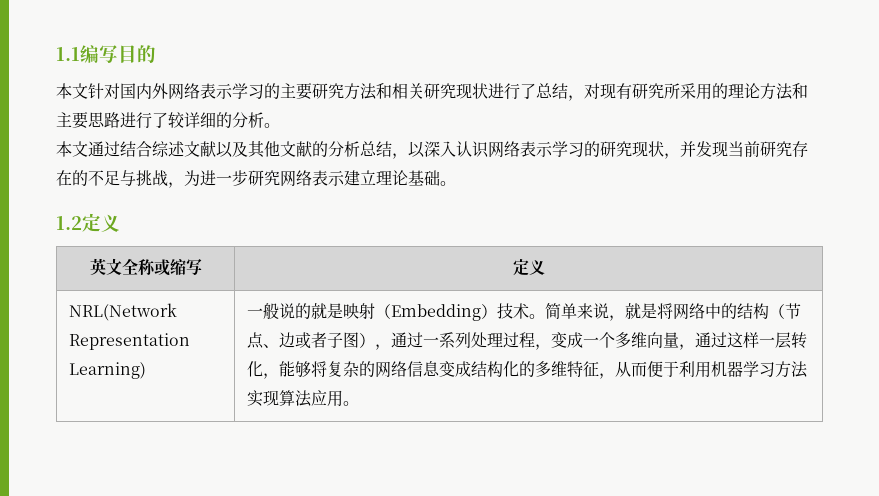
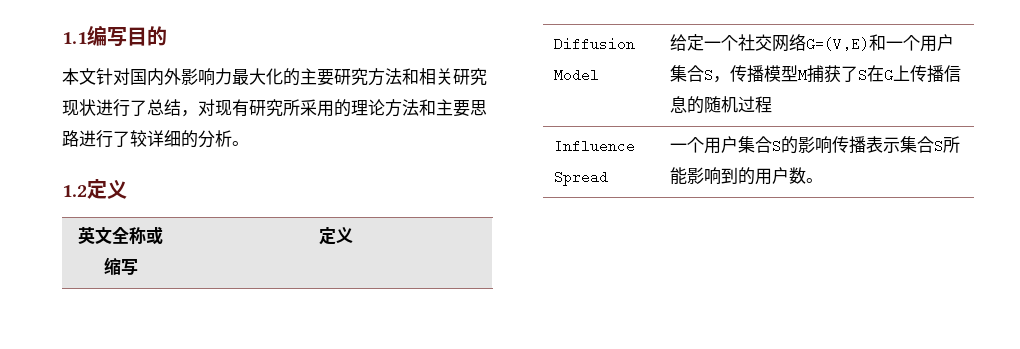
[168,83,264,100] 网络表示学习 -> [181,68,283,86] 影响力最大化
[56,141,808,159] [56,170,456,188] // 本文通过结合综述文献以及其他文献的分析总结，以深入认识网络表示学习的研究现状，并发现当前研究存在的不足与挑战，为进一步研究网络表示建立理论基础。 -> (249, 143) none
[68,303,177,321] [68,333,190,350] [68,362,146,379] [246,303,801,321] [246,332,807,350] [246,361,808,379] [246,390,343,407] NRL(Network Representation Learning) | 一般说的就是映射（Embedding）技术。简单来说，就是将网络中的结构（节点、边或者子图），通过一系列处理过程，变成一个多维向量，通过这样一层转化，能够将复杂的网络信息变成结构化的多维特征，从而便于利用机器学习方法实现算法应用 -> [553,37,635,51] [553,68,599,82] [669,34,954,52] [669,65,961,83] [669,96,772,114] [553,139,635,153] [553,170,608,186] [669,136,960,154] [669,167,806,185] Diffusion Model | 给定一个社交网络G=(V,E)和一个用户集合S，传播模型M捕获了S在G上传播信息的随机过程 // Influence Spread | 一个用户集合S的影响传播表示集合S所能影响到的用户数

